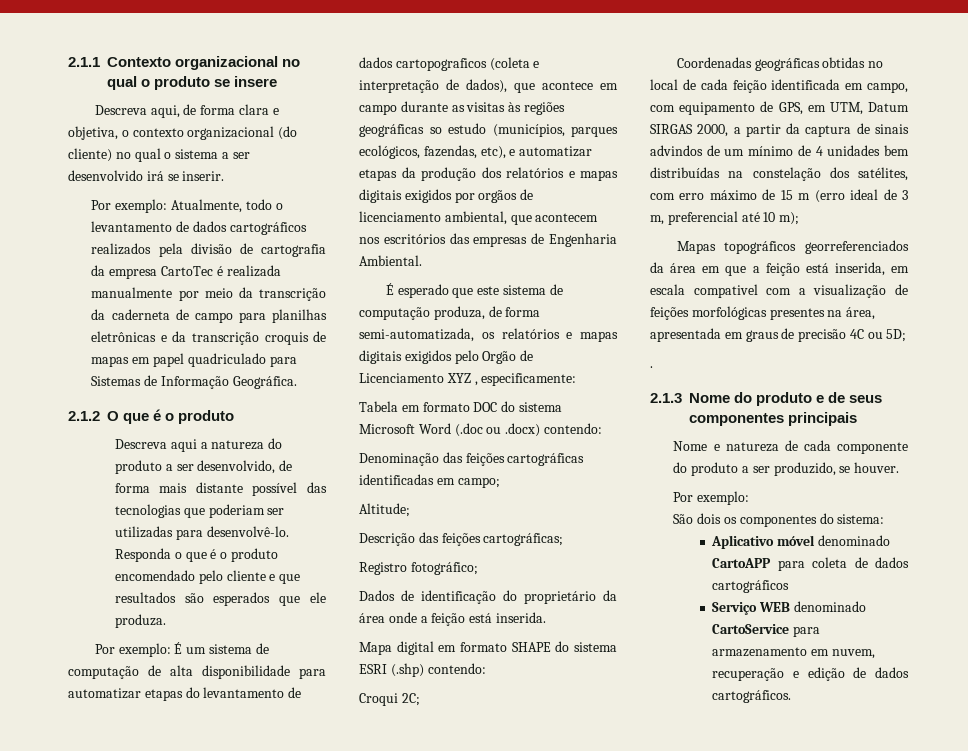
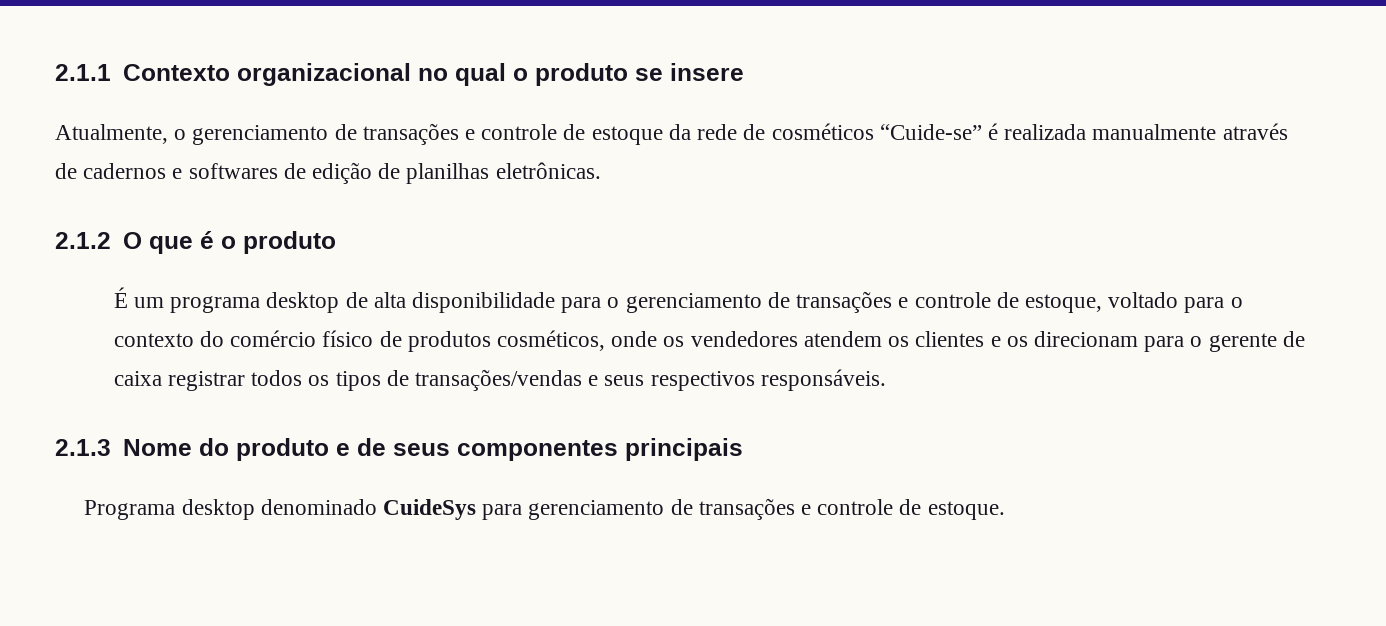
[94,104,279,118] [68,126,298,140] [68,148,250,162] [68,170,225,181] [91,199,283,213] [91,221,307,235] [91,243,326,257] [91,265,281,279] [91,287,326,301] [91,309,327,323] [91,331,326,345] [91,353,297,367] [91,375,297,389] Descreva aqui, de forma clara e objetiva, o contexto organizacional (do cliente) no qual o sistema a ser desenvolvido irá se inserir. // Por exemplo: Atualmente, todo o levantamento de dados cartográficos realizados pela divisão de cartografia da empresa CartoTec é realizada manualmente por meio da transcrição da caderneta de campo para planilhas eletrônicas e da transcrição croquis de mapas em papel quadriculado para Sistemas de Informação Geográfica. -> [55,123,1288,145] [55,162,601,184] Atualmente, o gerenciamento de transações e controle de estoque da rede de cosméticos “Cuide-se” é realizada manualmente através de cadernos e softwares de edição de planilhas eletrônicas.
[114,438,283,452] [114,460,293,474] [114,482,327,496] [114,504,285,518] [114,526,289,540] [114,548,278,562] [114,570,301,584] [114,592,326,606] [114,614,166,628] [94,642,269,657] [68,665,326,679] [68,687,302,701] [359,57,540,71] [359,79,618,93] [359,101,565,115] [359,123,618,137] [359,145,593,159] [359,167,618,181] [359,189,534,203] [359,211,599,225] [359,233,617,247] [359,255,422,266] [385,283,563,298] [359,306,541,320] [359,328,618,342] [359,350,534,364] [359,373,577,386] [359,401,562,412] [359,423,602,437] [359,452,585,466] [359,474,500,488] [359,503,410,517] [359,532,564,546] [359,562,478,575] [359,590,617,604] [359,612,546,626] [359,641,617,655] [359,663,486,677] [359,693,420,706] [676,57,884,71] [650,79,908,93] [650,101,909,115] [650,123,909,137] [650,145,909,156] [650,167,908,181] [650,189,908,203] [650,211,800,225] [676,240,909,254] [650,262,909,276] [650,284,908,298] [650,306,876,320] [650,328,907,342] [650,366,653,368] Descreva aqui a natureza do produto a ser desenvolvido, de forma mais distante possível das tecnologias que poderiam ser utilizadas para desenvolvê-lo. Responda o que é o produto encomendado pelo cliente e que resultados são esperados que ele produza. // Por exemplo: É um sistema de computação de alta disponibilidade para automatizar etapas do levantamento de dados cartopograficos (coleta e interpretação de dados), que acontece em campo durante as visitas às regiões geográficas so estudo (municípios, parques ecológicos, fazendas, etc), e automatizar etapas da produção dos relatórios e mapas digitais exigidos por orgãos de licenciamento ambiental, que acontecem nos escritórios das empresas de Engenharia Ambiental. // É esperado que este sistema de computação produza, de forma semi-automatizada, os relatórios e mapas digitais exigidos pelo Orgão de Licenciamento XYZ , especificamente: // Tabela em formato DOC do sistema Microsoft Word (.doc ou .docx) contendo: // Denominação das feições cartográficas identificadas em campo; // Altitude; // Descrição das feições cartográficas; // Registro fotográfico; // Dados de identificação do proprietário da área onde a feição está inserida. // Mapa digital em formato SHAPE do sistema ESRI (.shp) contendo: // Croqui 2C; // Coordenadas geográficas obtidas no local de cada feição identificada em campo, com equipamento de GPS, em UTM, Datum SIRGAS 2000, a partir da captura de sinais advindos de um mínimo de 4 unidades bem distribuídas na constelação dos satélites, com erro máximo de 15 m (erro ideal de 3 m, preferencial até 10 m); // Mapas topográficos georreferenciados da área em que a feição está inserida, em escala compativel com a visualização de feições morfológicas presentes na área, apresentada em graus de precisão 4C ou 5D; // . -> [113,287,1243,313] [113,330,1305,352] [113,369,886,391] É um programa desktop de alta disponibilidade para o gerenciamento de transações e controle de estoque, voltado para o contexto do comércio físico de produtos cosméticos, onde os vendedores atendem os clientes e os direcionam para o gerente de caixa registrar todos os tipos de transações/vendas e seus respectivos responsáveis.
[673,440,908,454] [673,462,900,476] [673,491,750,505] [673,513,885,527] [711,535,890,549] [712,557,909,571] [712,580,790,593] [712,601,866,615] [712,624,821,637] [712,647,875,659] [712,667,909,681] [712,690,792,703] Nome e natureza de cada componente do produto a ser produzido, se houver. // Por exemplo: // São dois os componentes do sistema: // Aplicativo móvel denominado CartoAPP para coleta de dados cartográficos // Serviço WEB denominado CartoService para armazenamento em nuvem, recuperação e edição de dados cartográficos. -> [84,498,1005,520] Programa desktop denominado CuideSys para gerenciamento de transações e controle de estoque.

